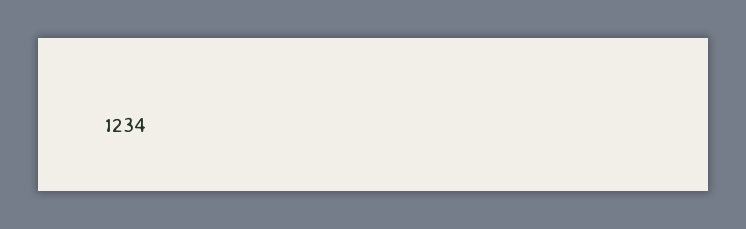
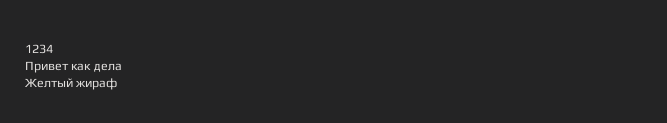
(146, 124) none -> [25,61,122,73] [24,78,118,90] // Привет как дела // Желтый жираф

